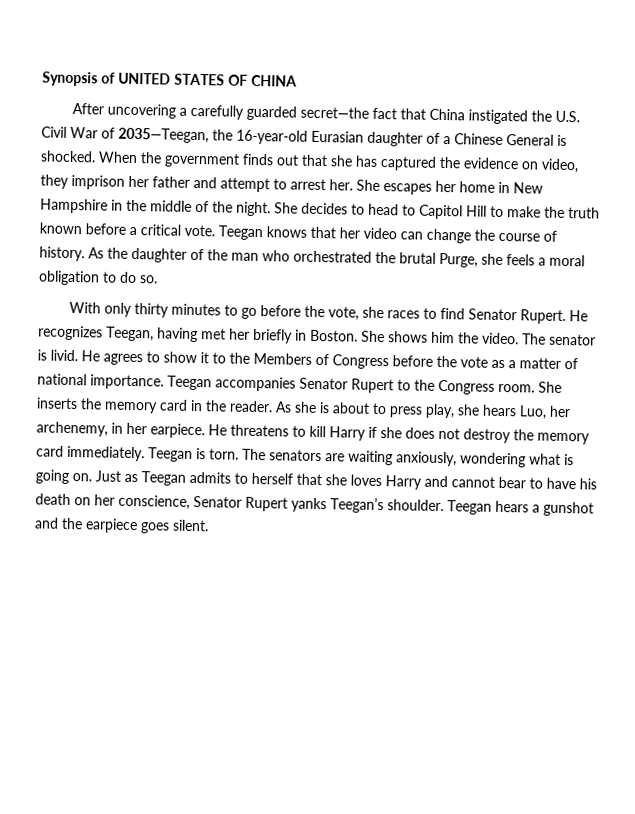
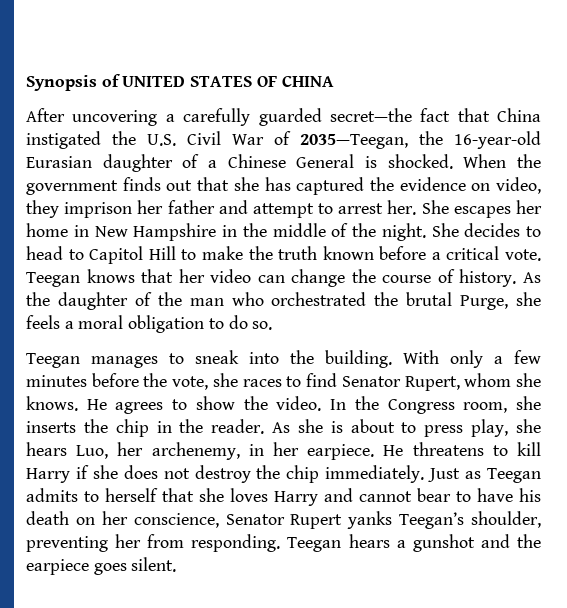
[69,301,258,320] With only thirty minutes to go -> [26,350,541,368] [26,375,87,387] Teegan manages to sneak into the building. With only a few minutes
[520,309,589,325] [38,325,596,346] [37,349,578,370] [37,373,562,395] [36,397,188,414] Rupert. He recognizes Teegan, having met her briefly in Boston. She shows him the video. The senator is livid. He agrees to show it to the Members of Congress before the vote as a matter of national importance. Teegan accompanies Senator Rupert to the Congress room. She inserts the memory card -> [404,373,541,391] [26,396,541,414] [26,419,149,437] Rupert, whom she knows. He agrees to show the video. In the Congress room, she inserts the chip
[537,432,590,445] [36,445,574,468] [35,469,92,484] memory card immediately. Teegan is torn. The senators are waiting anxiously, wondering what is going on. -> [286,465,425,483] chip immediately.
[387,499,444,512] shoulder. -> [471,511,541,528] [26,534,281,552] shoulder, preventing her from responding.

